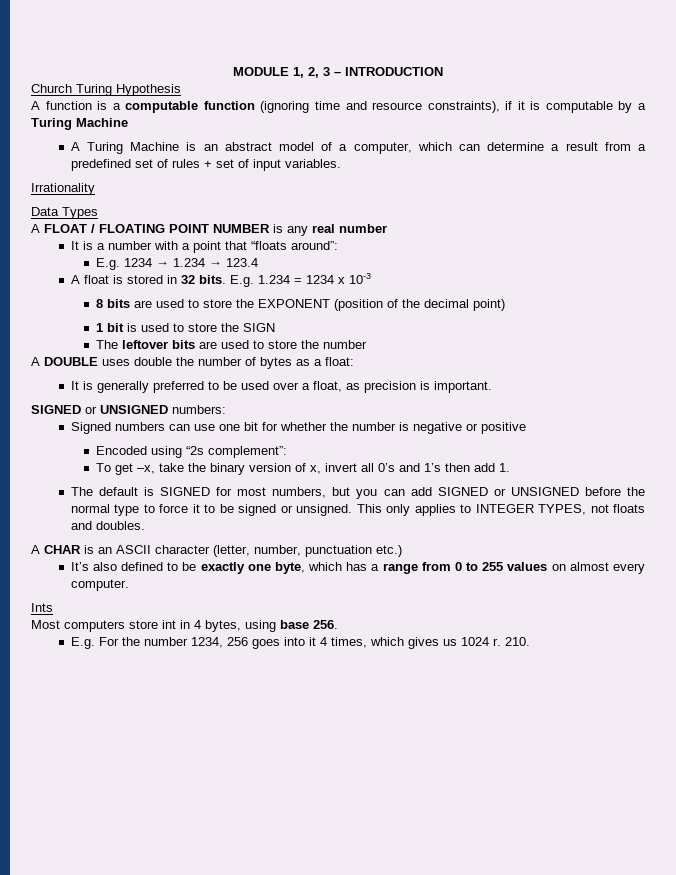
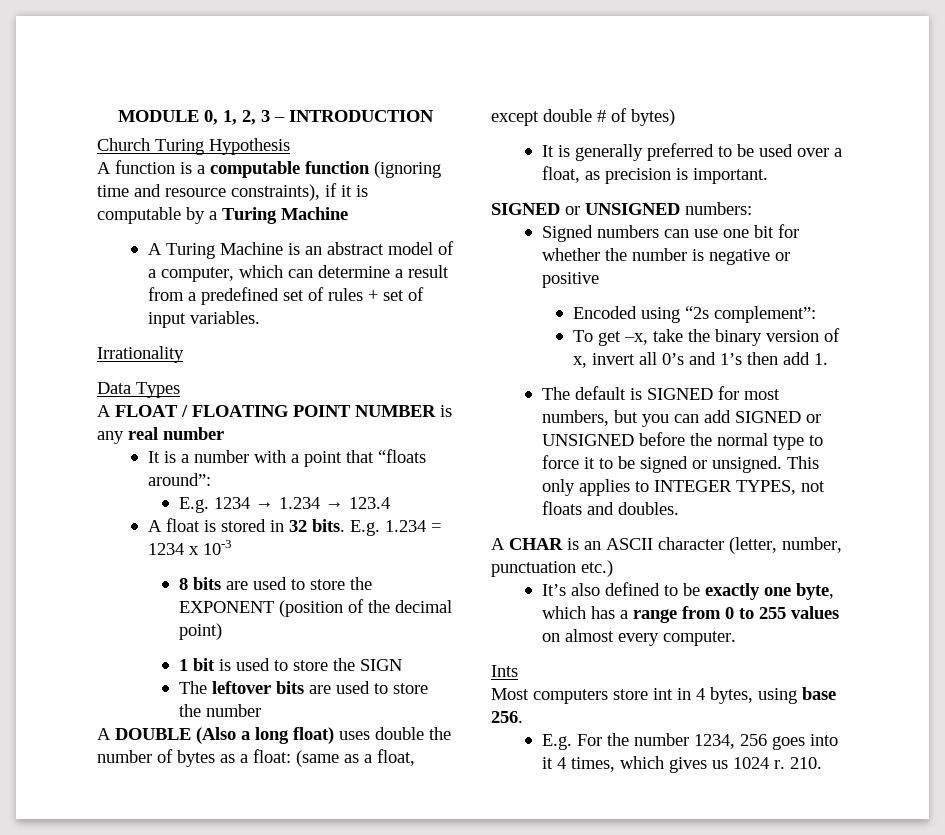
(289, 71) none -> [204,110,218,125] 0,
(98, 361) none -> [196,727,334,744] (Also a long float)
(354, 361) none -> [296,749,415,767] [491,108,675,126] (same as a float, except double # of bytes)

